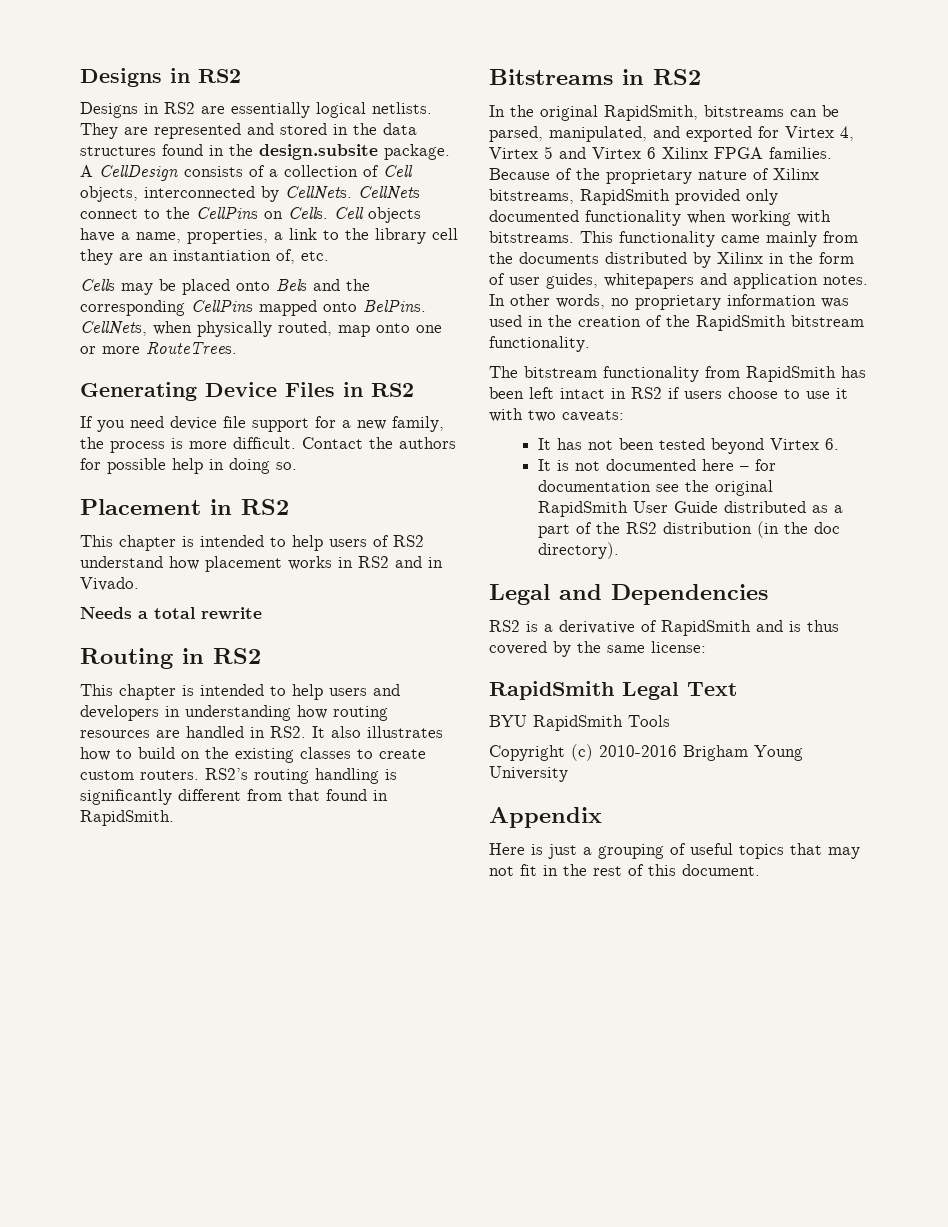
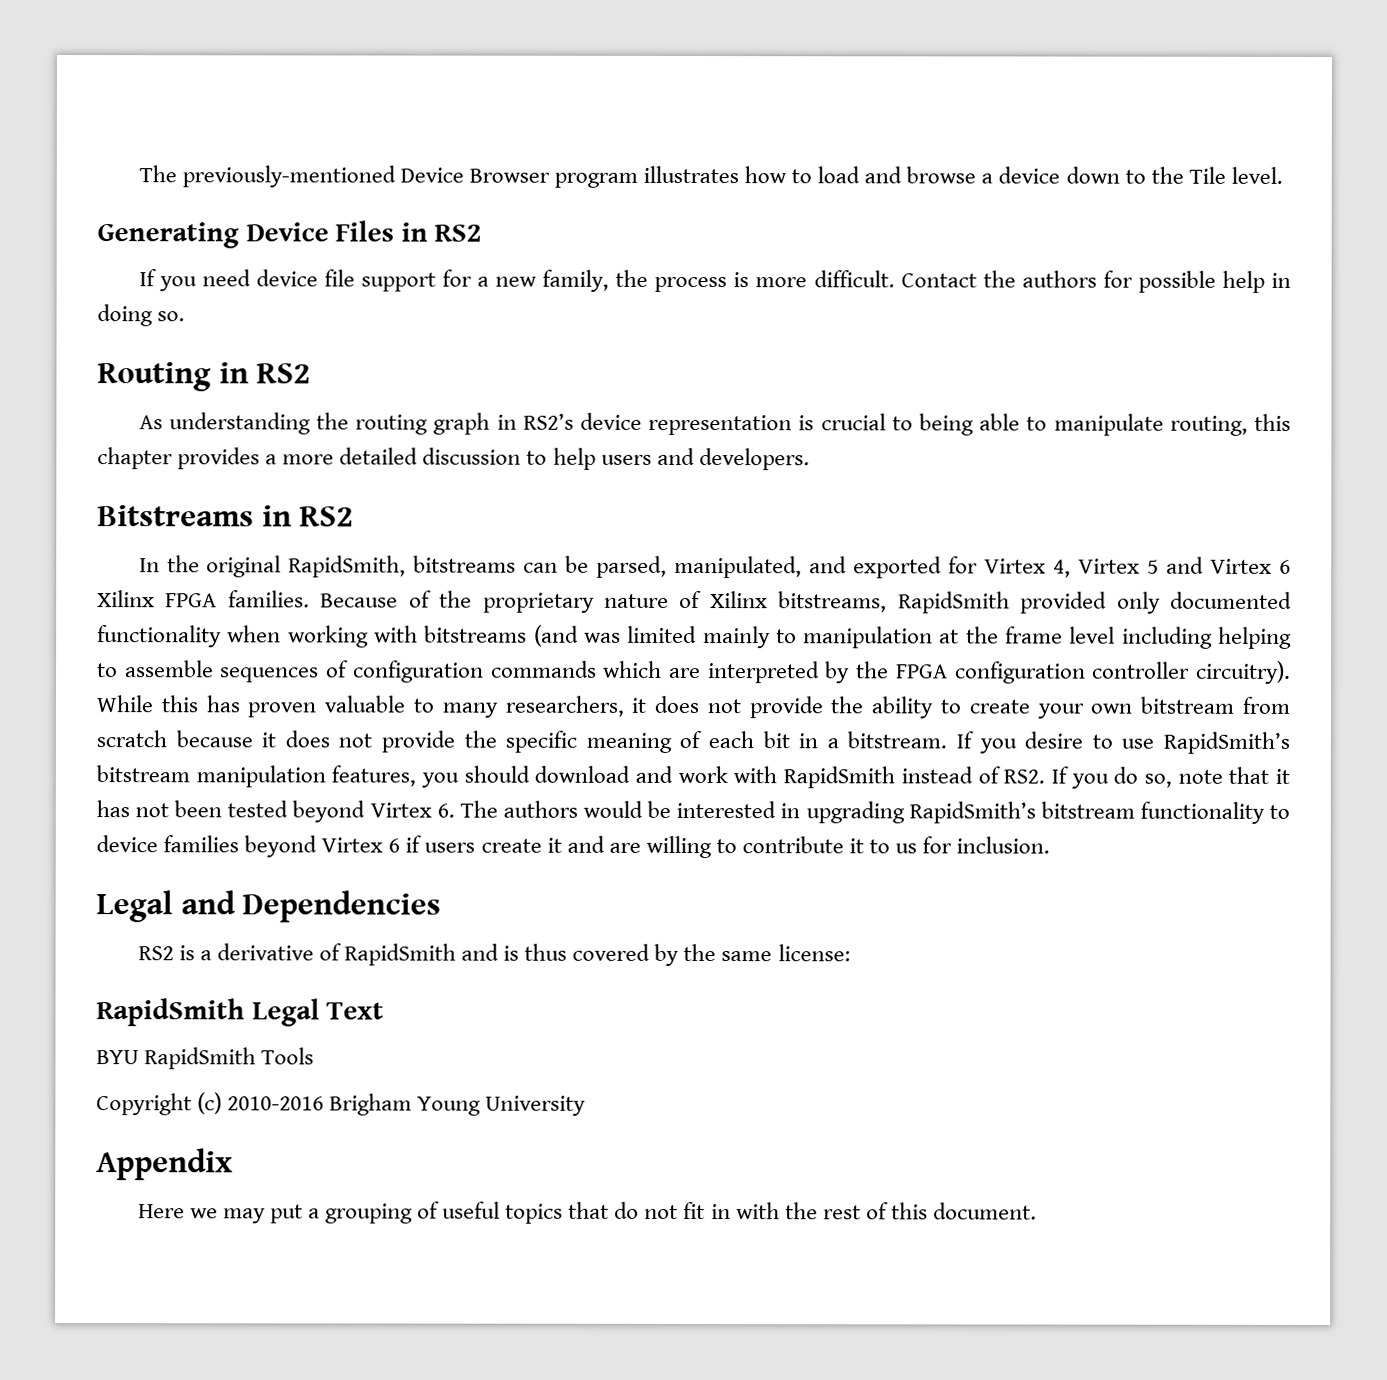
[80,68,241,87] [80,102,432,118] [80,123,417,139] [80,144,450,160] [80,165,413,181] [80,186,420,202] [80,207,421,223] [80,228,458,244] [80,249,329,265] [80,279,370,295] [80,300,426,316] [80,321,442,337] [80,342,237,354] Designs in RS2 // Designs in RS2 are essentially logical netlists. They are represented and stored in the data structures found in the design.subsite package. A CellDesign consists of a collection of Cell objects, interconnected by CellNets. CellNets connect to the CellPins on Cells. Cell objects have a name, properties, a link to the library cell they are an instantiation of, etc. // Cells may be placed onto Bels and the corresponding CellPins mapped onto BelPins. CellNets, when physically routed, map onto one or more RouteTrees. -> [138,165,1283,188] The previously-mentioned Device Browser program illustrates how to load and browse a device down to the Tile level.
[80,499,289,515] [80,535,424,551] [80,556,443,572] [80,577,139,591] [80,607,262,620] [80,648,261,669] [80,684,400,700] [80,705,388,721] [80,726,443,738] [80,747,426,763] [80,768,397,784] [80,789,388,805] [80,810,174,826] Placement in RS2 // This chapter is intended to help users of RS2 understand how placement works in RS2 and in Vivado. // Needs a total rewrite // Routing in RS2 // This chapter is intended to help users and developers in understanding how routing resources are handled in RS2. It also illustrates how to build on the existing classes to create custom routers. RS2’s routing handling is significantly different from that found in RapidSmith. -> [97,362,312,392] [138,412,1292,436] [97,447,810,471] Routing in RS2 // As understanding the routing graph in RS2’s device representation is crucial to being able to manipulate routing, this chapter provides a more detailed discussion to help users and developers.
[489,231,858,247] [489,252,854,268] [489,273,868,289] [489,294,849,310] [489,315,864,331] [489,336,590,352] [489,366,866,382] [489,387,848,399] [489,408,624,422] [538,438,552,450] bitstreams. This functionality came mainly from the documents distributed by Xilinx in the form of user guides, whitepapers and application notes. In other words, no proprietary information was used in the creation of the RapidSmith bitstream functionality. // The bitstream functionality from RapidSmith has been left intact in RS2 if users choose to use it with two caveats: // It -> [424,624,1292,649] [97,660,1291,684] [96,695,1290,719] [96,730,1291,754] [96,765,1291,789] bitstreams (and was limited mainly to manipulation at the frame level including helping to assemble sequences of configuration commands which are interpreted by the FPGA configuration controller circuitry). While this has proven valuable to many researchers, it does not provide the ability to create your own bitstream from scratch because it does not provide the specific meaning of each bit in a bitstream. If you desire to use RapidSmith’s bitstream manipulation features, you should download and work with RapidSmith instead of RS2. If you do so, note that it
[538,459,777,471] [538,480,774,496] [538,501,844,517] [538,521,841,538] [538,542,620,559] // It is not documented here – for documentation see the original RapidSmith User Guide distributed as a part of the RS2 distribution (in the doc directory). -> [459,800,1290,824] [96,835,1051,859] The authors would be interested in upgrading RapidSmith’s bitstream functionality to device families beyond Virtex 6 if users create it and are willing to contribute it to us for inclusion.
[531,844,577,859] is just -> [189,1204,303,1224] we may put
[828,847,860,859] may -> [614,1201,640,1219] do
(558, 870) none -> [735,1202,780,1220] with

